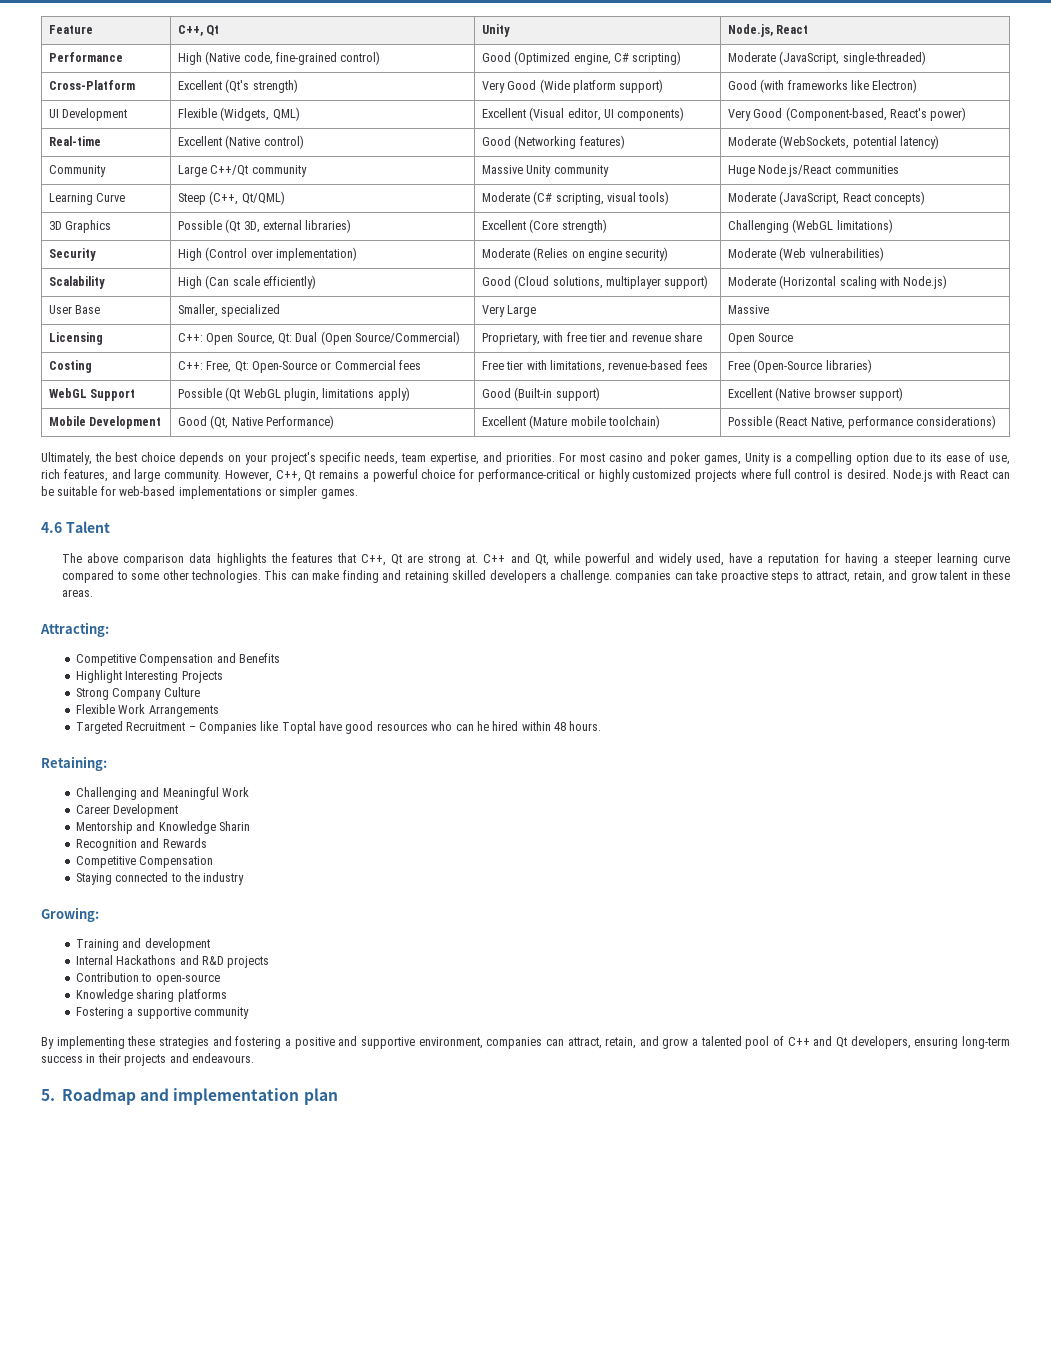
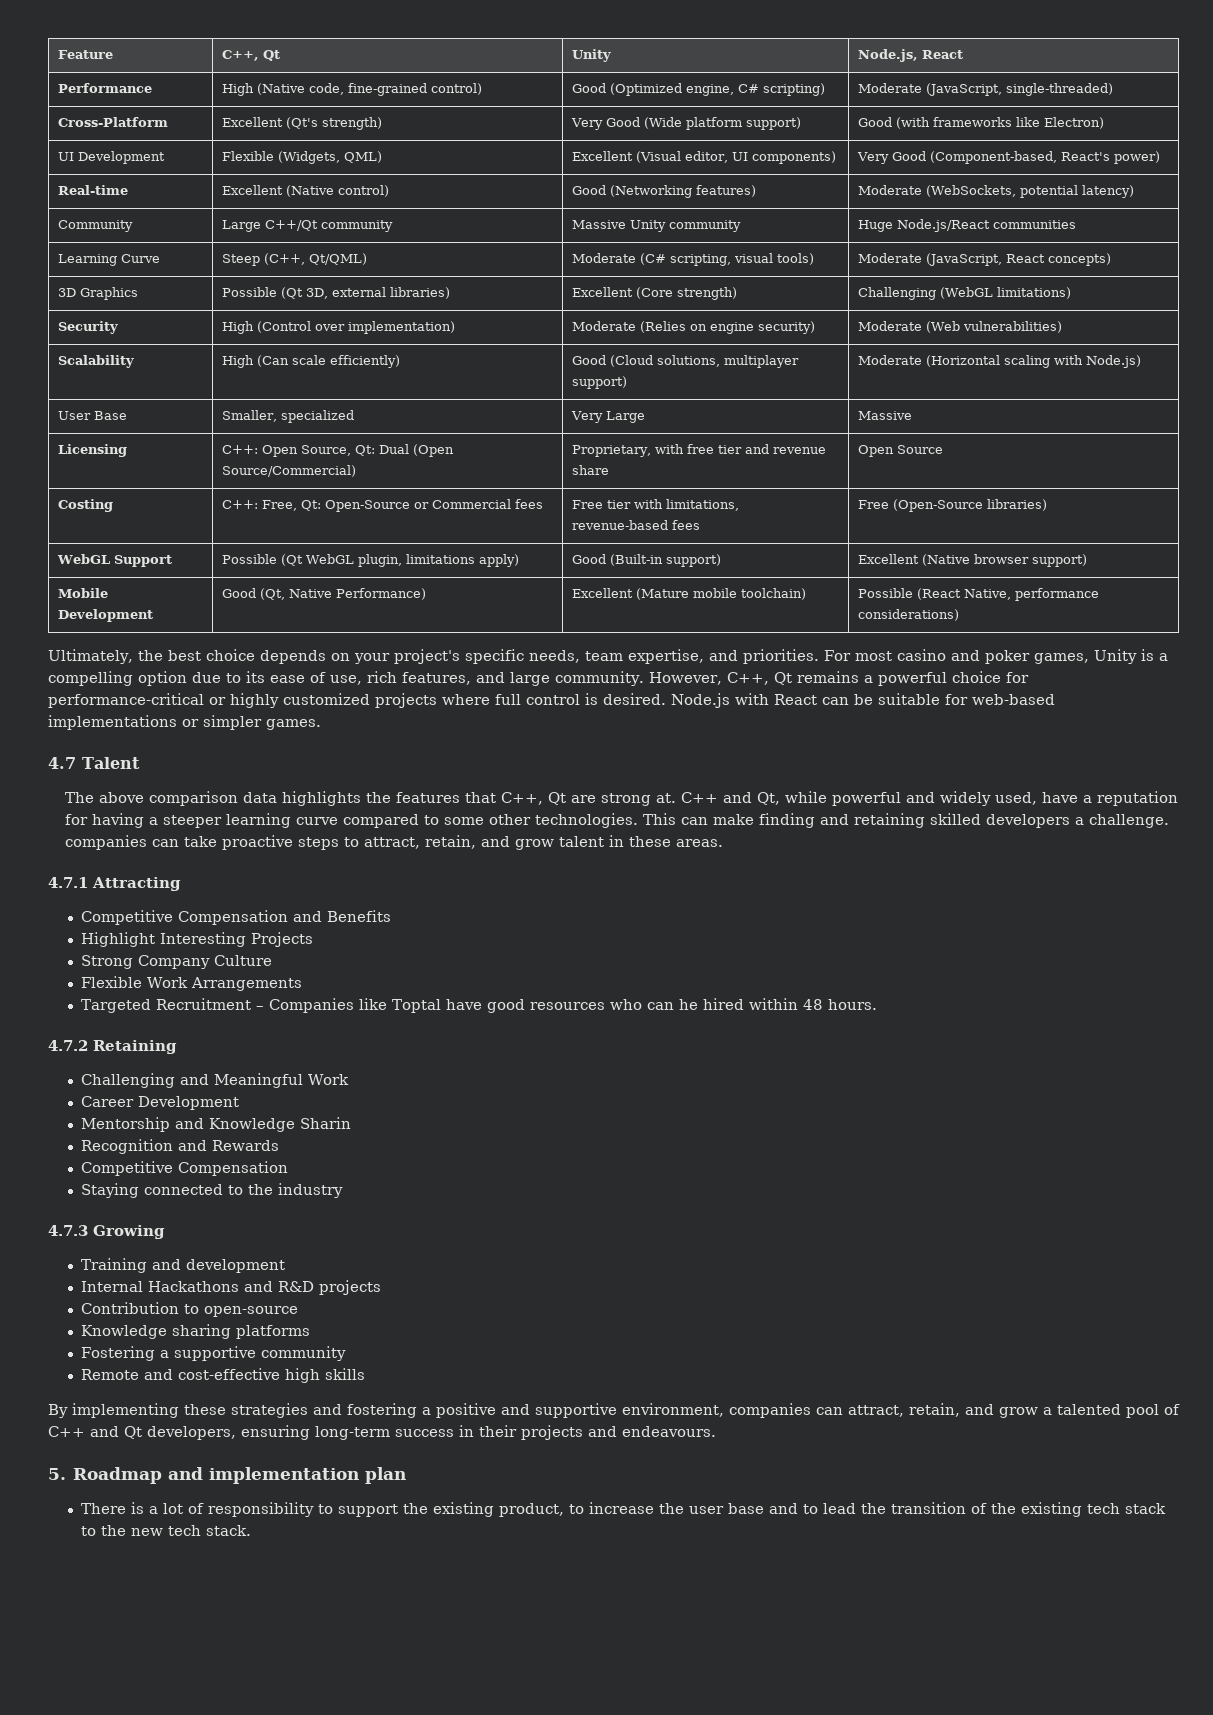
[41,522,62,533] 4.6 -> [48,757,76,769] 4.7
[40,622,109,637] Attracting: -> [48,877,181,891] 4.7.1 Attracting
[41,756,107,771] Retaining: -> [48,1040,177,1054] 4.7.2 Retaining
[41,907,99,922] Growing: -> [48,1225,165,1239] 4.7.3 Growing
(249, 1013) none -> [81,1368,366,1383] // Remote and cost-effective high skills
(338, 1096) none -> [81,1502,1167,1517] [81,1525,252,1536] // There is a lot of responsibility to support the existing product, to increase the user base and to lead the transition of the existing tech stack to the new tech stack.

